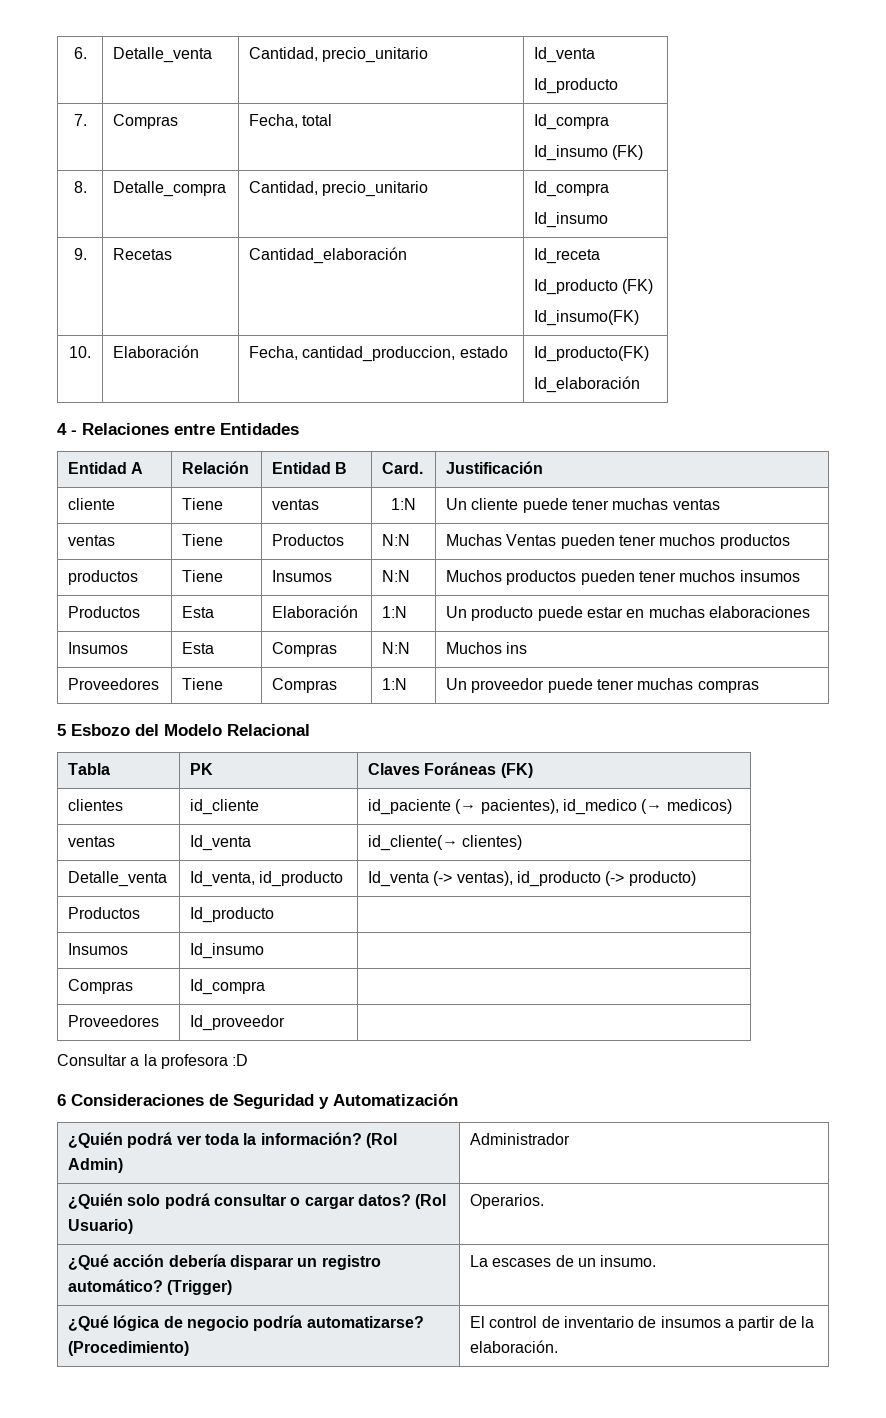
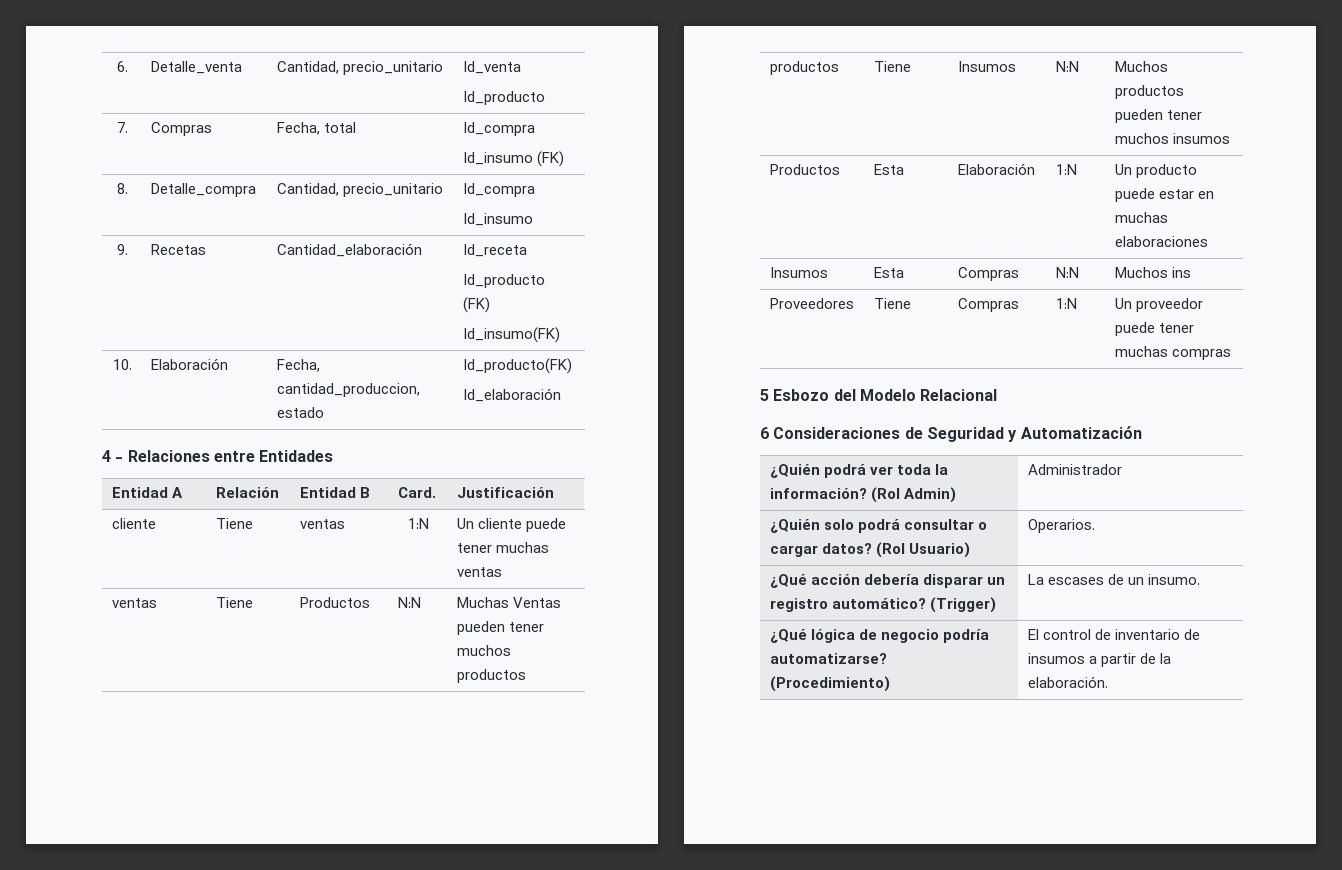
[68,763,111,775] [190,763,214,775] [368,762,533,778] [68,799,124,811] [190,799,260,815] [368,799,732,815] [68,836,116,847] [190,835,252,851] [368,835,523,851] [68,871,168,887] [190,871,344,887] [368,871,696,887] [68,907,141,919] [190,907,275,923] [68,943,129,955] [190,943,265,959] [68,979,134,994] [190,979,266,995] [68,1015,160,1027] [190,1015,286,1031] [57,1054,249,1069] // Tabla | PK | Claves Foráneas (FK) // clientes | id_cliente | id_paciente (→ pacientes), id_medico (→ medicos) // ventas | Id_venta | id_cliente(→ clientes) // Detalle_venta | Id_venta, id_producto | Id_venta (-> ventas), id_producto (-> producto) // Productos | Id_producto | // Insumos | Id_insumo | // Compras | Id_compra | // Proveedores | Id_proveedor | // Consultar a la profesora :D -> (998, 395) none

